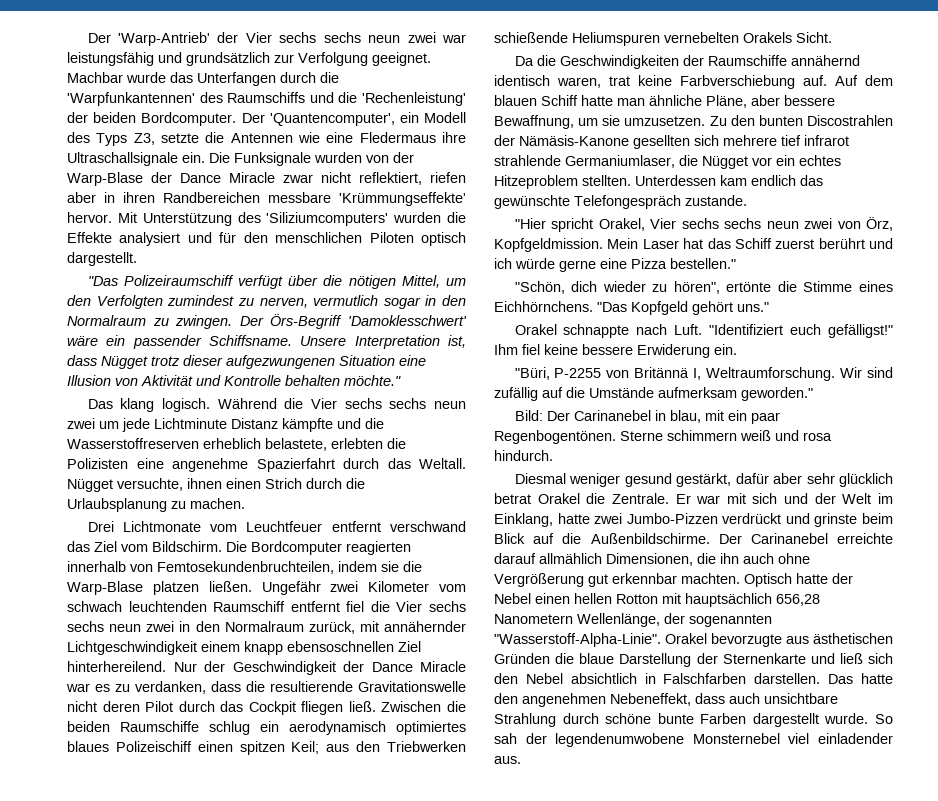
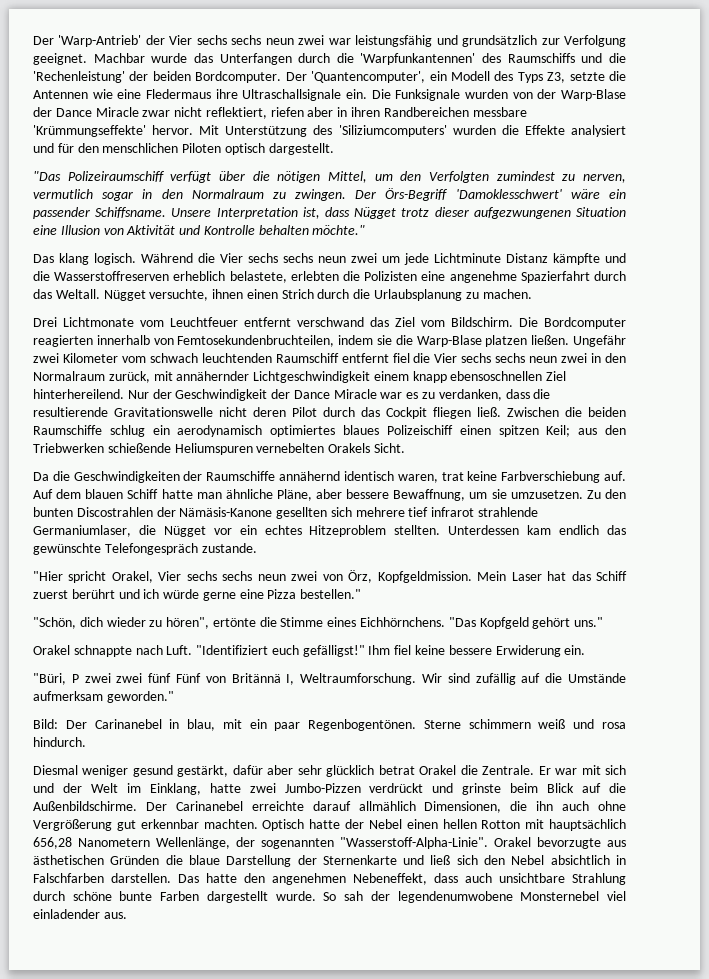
[554,368,602,378] P-2255 -> [71,673,201,683] P zwei zwei fünf Fünf

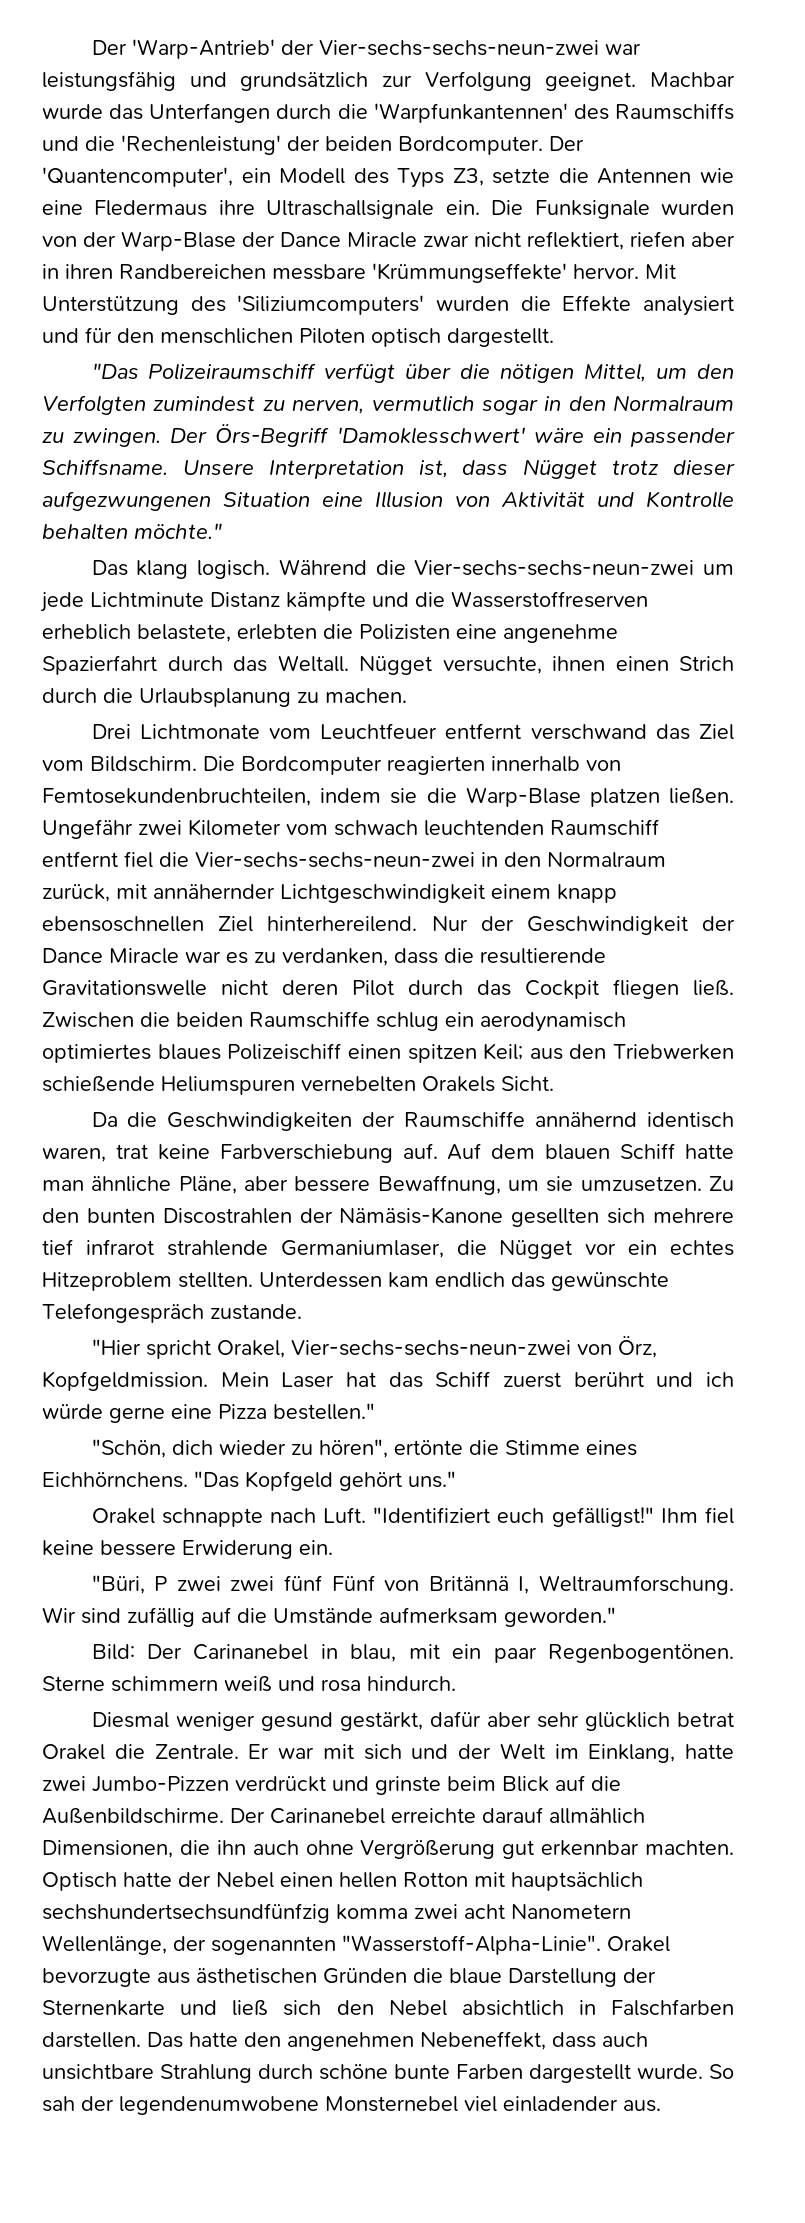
[169,35,325,45] Vier sechs sechs neun zwei -> [318,40,599,56] Vier-sechs-sechs-neun-zwei
[220,253,377,263] Vier sechs sechs neun zwei -> [414,560,695,576] Vier-sechs-sechs-neun-zwei
[434,353,588,363] Vier sechs sechs neun zwei -> [195,852,475,868] Vier-sechs-sechs-neun-zwei
[158,571,318,581] Vier sechs sechs neun zwei -> [290,1340,571,1356] Vier-sechs-sechs-neun-zwei
[33,837,72,849] 656,28 -> [42,1903,505,1923] sechshundertsechsundfünfzig komma zwei acht

